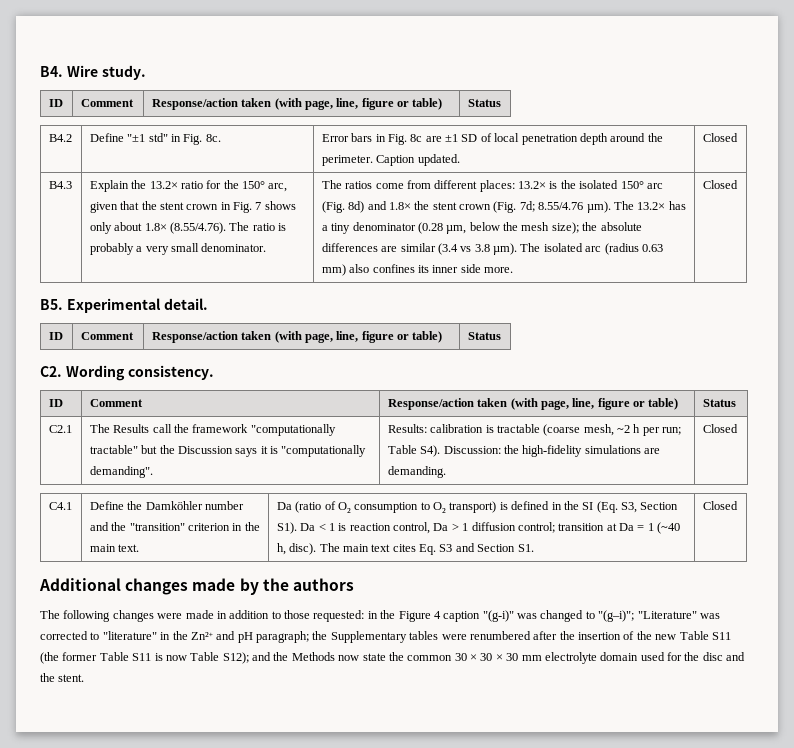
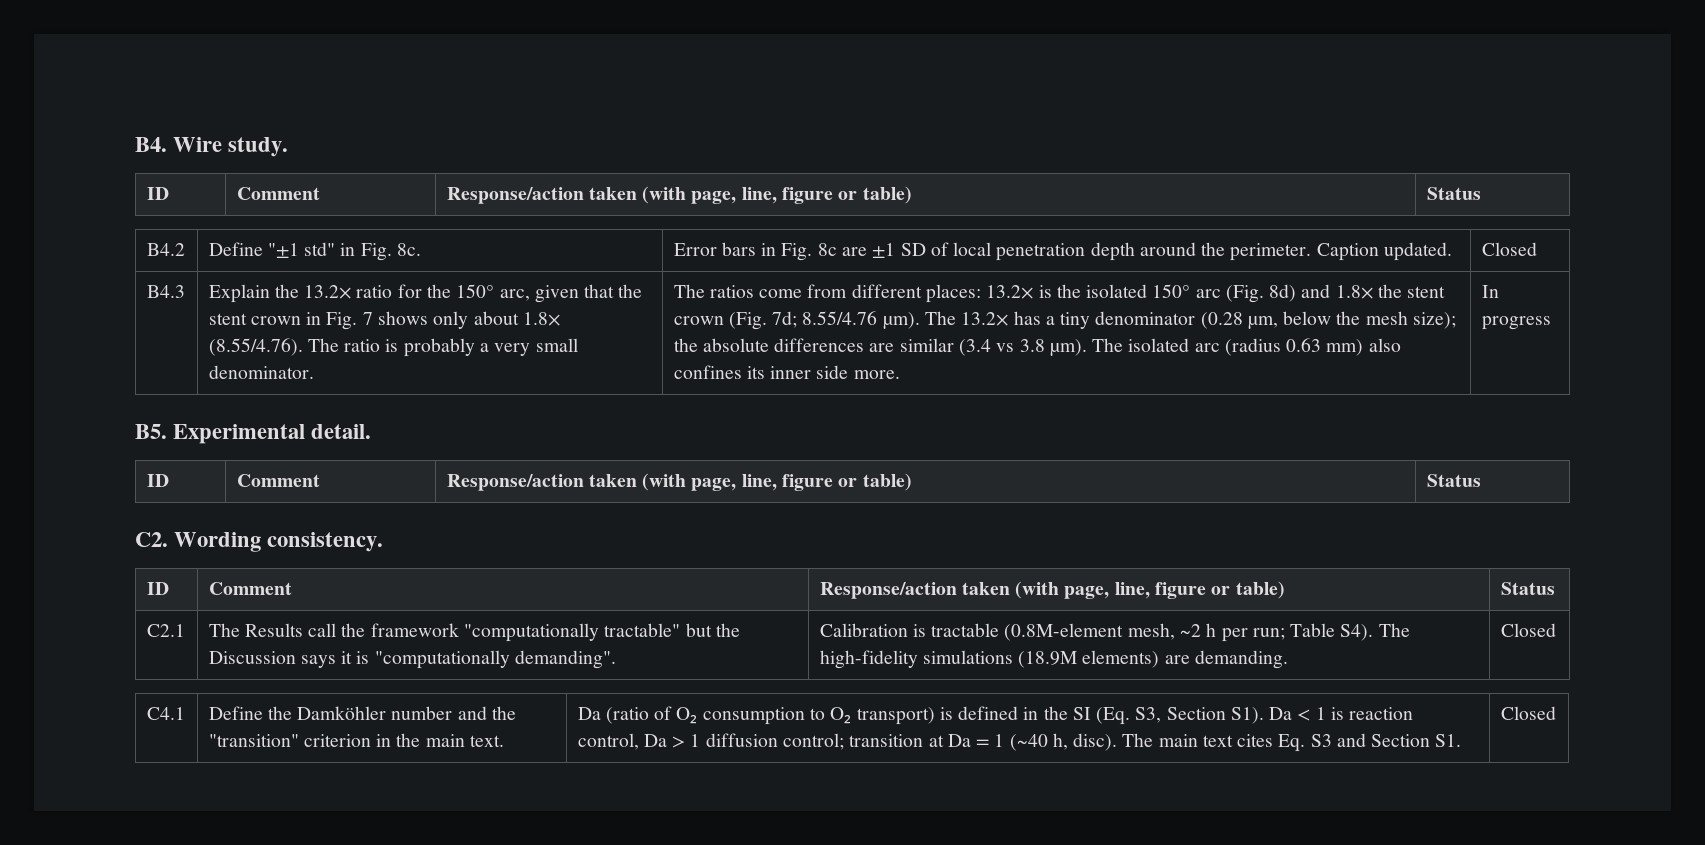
[702,180,738,189] Closed -> [1481,285,1499,298] [1481,316,1551,330] In progress
[387,424,484,433] Results: calibration -> [819,623,908,637] Calibration
[543,424,581,436] (coarse -> [1004,623,1124,641] (0.8M-element
[443,445,641,457] Discussion: the high-fidelity simulations -> [1378,623,1410,637] [819,650,1160,669] The high-fidelity simulations (18.9M elements)
[39,578,354,595] [40,610,720,622] [40,631,731,643] [40,652,746,664] [40,673,85,682] // Additional changes made by the authors // The following changes were made in addition to those requested: in the Figure 4 caption "(g-i)" was changed to "(g–i)"; "Literature" was corrected to "literature" in the Zn²⁺ and pH paragraph; the Supplementary tables were renumbered after the insertion of the new Table S11 (the former Table S11 is now Table S12); and the Methods now state the common 30 × 30 × 30 mm electrolyte domain used for the disc and the stent. -> (1556, 713) none

